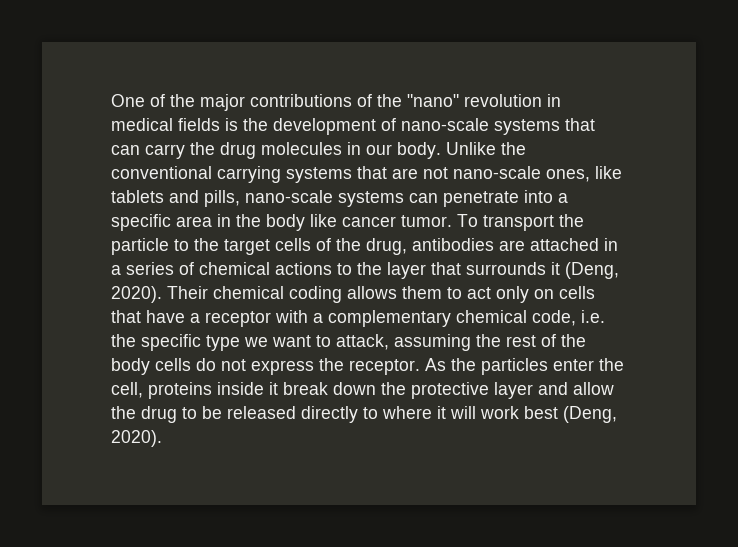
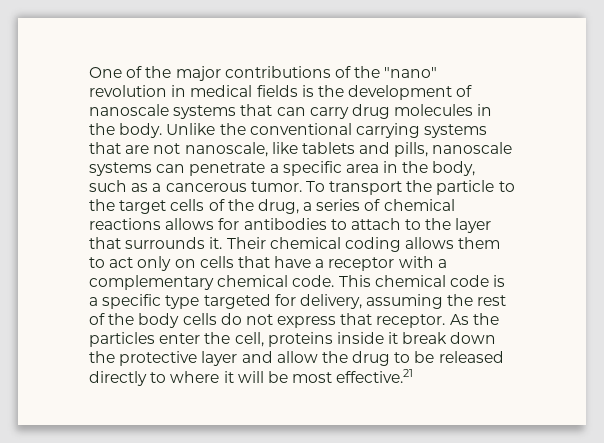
[401,118,489,131] nano-scale -> [89,104,169,116] nanoscale
[190,142,215,155] the -> (349, 113) none
[366,144,392,155] our -> [89,123,115,135] the
[453,166,590,182] nano-scale ones, -> [184,142,268,157] nanoscale,
[245,190,333,203] nano-scale -> [432,142,513,154] nanoscale
[524,190,553,203] into -> (266, 169) none
[266,214,396,231] body like cancer -> [432,161,476,176] [89,180,247,192] body, such as a cancerous
[412,238,618,251] [111,262,332,275] antibodies are attached in a series of chemical actions -> [303,199,455,211] [89,218,401,230] a series of chemical reactions allows for antibodies to attach
[551,262,619,279] [111,286,162,303] it (Deng, 2020). -> [209,237,223,249] it.
[532,310,605,326] [111,334,389,351] code, i.e. the specific type we want to attack, -> [292,275,506,287] [89,294,362,309] code. This chemical code is a specific type targeted for delivery,
[319,358,344,371] the -> [340,313,373,325] that
[480,406,617,423] [111,430,162,447] work best (Deng, 2020). -> [267,369,414,383] be most effective.21

